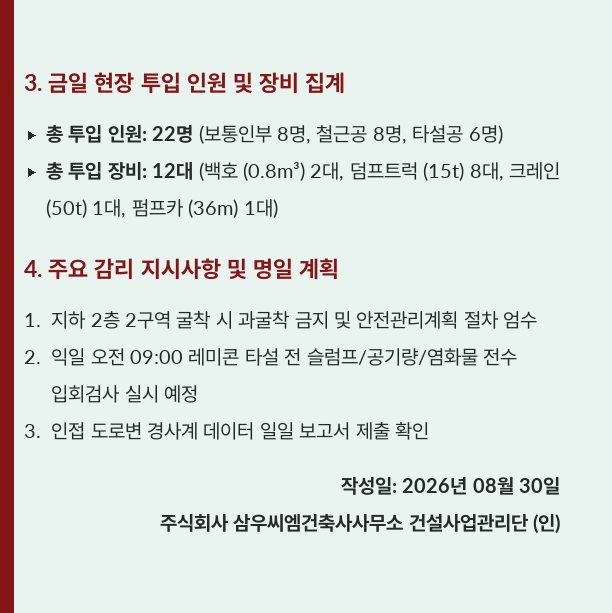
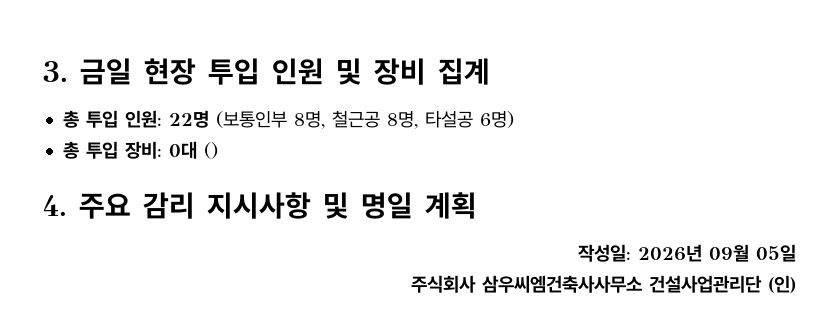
[152,162,560,181] [46,199,278,218] 12대 (백호 (0.8m³) 2대, 덤프트럭 (15t) 8대, 크레인 (50t) 1대, 펌프카 (36m) 1대) -> [168,141,218,159] 0대 ()
[24,311,538,329] [24,348,517,366] [51,385,198,403] [24,422,429,440] // 1. 지하 2층 2구역 굴착 시 과굴착 금지 및 안전관리계획 절차 엄수 // 2. 익일 오전 09:00 레미콘 타설 전 슬럼프/공기량/염화물 전수 입회검사 실시 예정 // 3. 인접 도로변 경사계 데이터 일일 보고서 제출 확인 -> (477, 205) none
[472,477,560,495] 08월 30일 -> [709,244,796,262] 09월 05일

